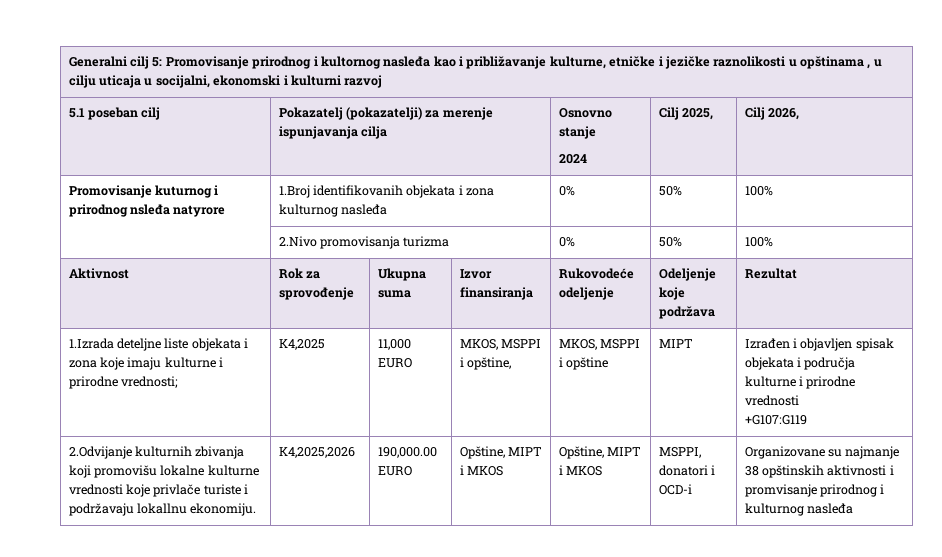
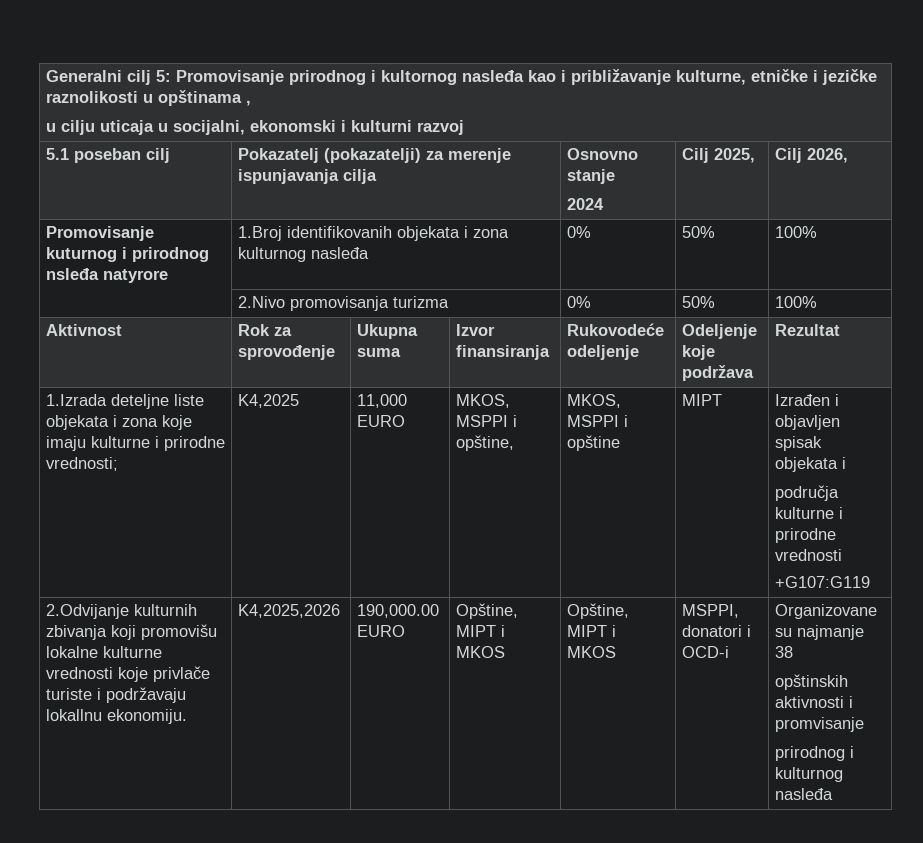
(871, 66) none -> (251, 103) //
(802, 362) none -> (846, 463) //
(759, 471) none -> (793, 652) //
(817, 490) none -> (864, 724) //

